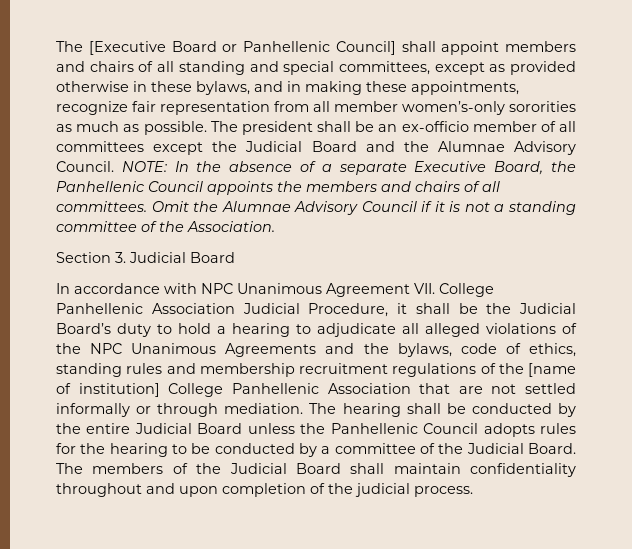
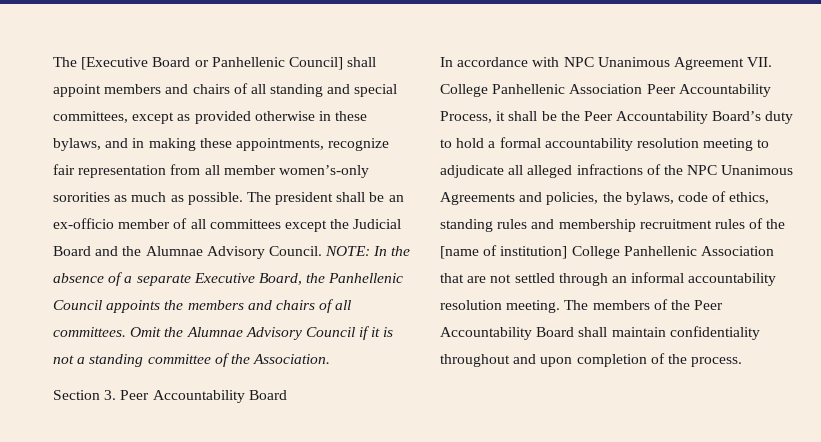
[129,252,186,263] Judicial -> [120,390,245,403] Peer Accountability
[242,303,389,317] Judicial Procedure, -> [646,84,771,97] [440,111,492,123] Peer Accountability Process,
[519,303,576,314] Judicial -> [583,111,709,124] Peer Accountability
[232,323,290,337] hearing -> [499,137,754,151] formal accountability resolution meeting
[486,323,556,334] violations -> [576,164,643,175] infractions
(355, 348) none -> [546,192,599,205] policies,
[392,363,477,377] regulations -> [714,219,745,229] rules
[56,403,576,417] [56,423,577,437] [56,443,576,457] informally or through mediation. The hearing shall be conducted by the entire Judicial Board unless the Panhellenic Council adopts rules for the hearing to be conducted by a committee of the Judicial Board. -> [558,272,777,286] [440,300,561,313] through an informal accountability resolution meeting.
[229,463,287,474] Judicial -> [694,300,724,310] [440,327,532,340] Peer Accountability
[355,483,410,497] judicial -> (687, 359) none

